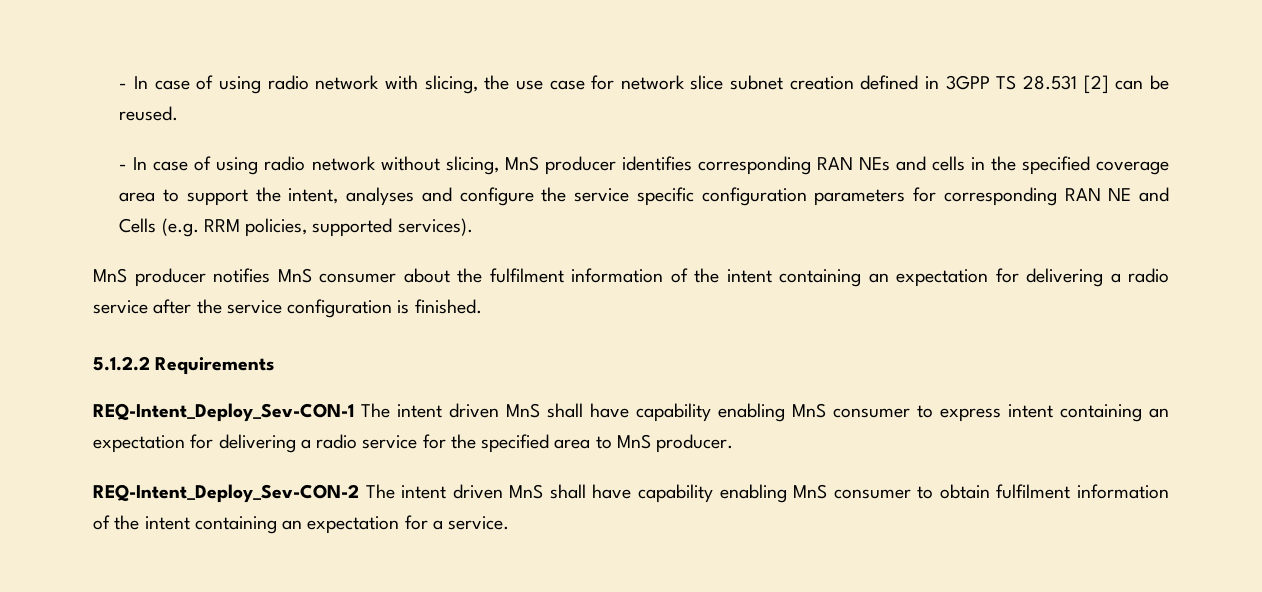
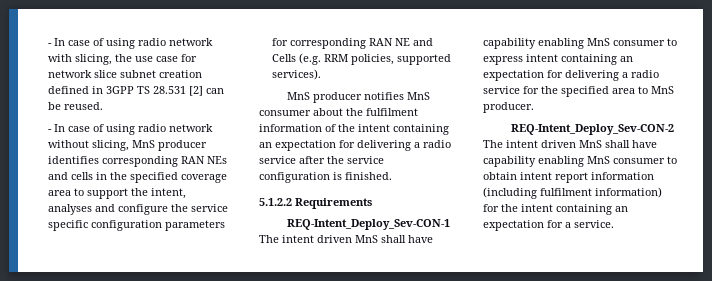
[996,484,1169,499] [93,515,110,530] fulfilment information of -> [520,172,654,183] [483,187,662,199] [483,204,499,212] intent report information (including fulfilment information) for

